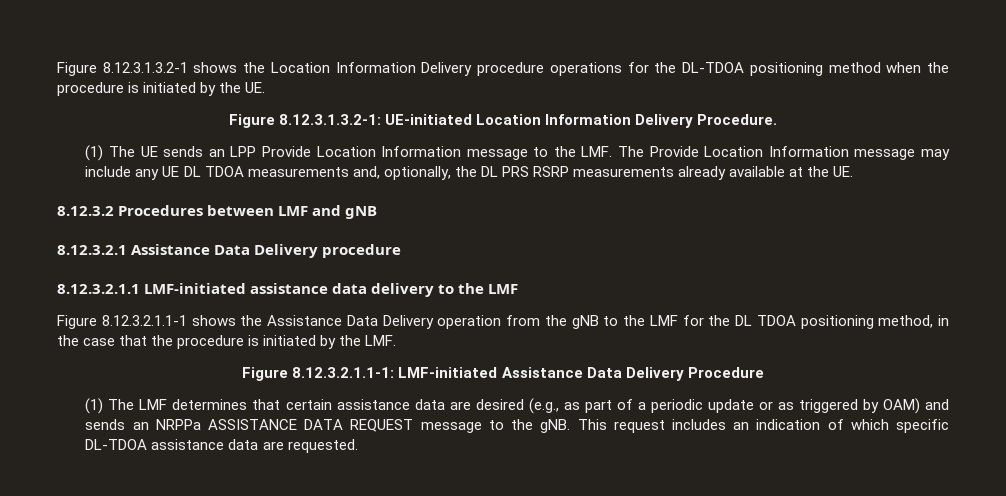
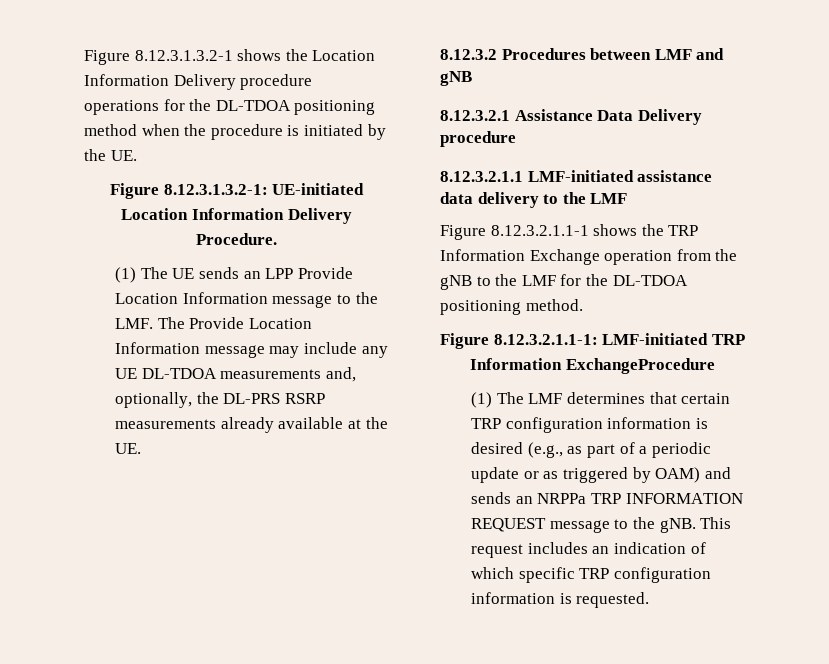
[183,166,244,177] DL TDOA -> [141,368,217,379] DL-TDOA
[480,166,529,177] DL PRS -> [223,393,281,404] DL-PRS
[267,315,434,329] Assistance Data Delivery -> [668,225,699,236] [440,249,600,265] TRP Information Exchange
[735,315,949,329] [57,335,397,349] DL TDOA positioning method, in the case that the procedure is initiated by the LMF. -> [612,275,688,286] [440,299,583,315] DL-TDOA positioning method.
[501,367,764,381] Assistance Data Delivery Procedure -> [711,334,745,345] [470,358,715,374] TRP Information ExchangeProcedure
[336,399,471,410] assistance data are -> [471,417,708,433] TRP configuration information is
[208,419,344,430] ASSISTANCE DATA -> [590,493,743,504] TRP INFORMATION
[85,439,284,450] DL-TDOA assistance data are -> [579,567,711,583] [471,592,572,604] TRP configuration information is

